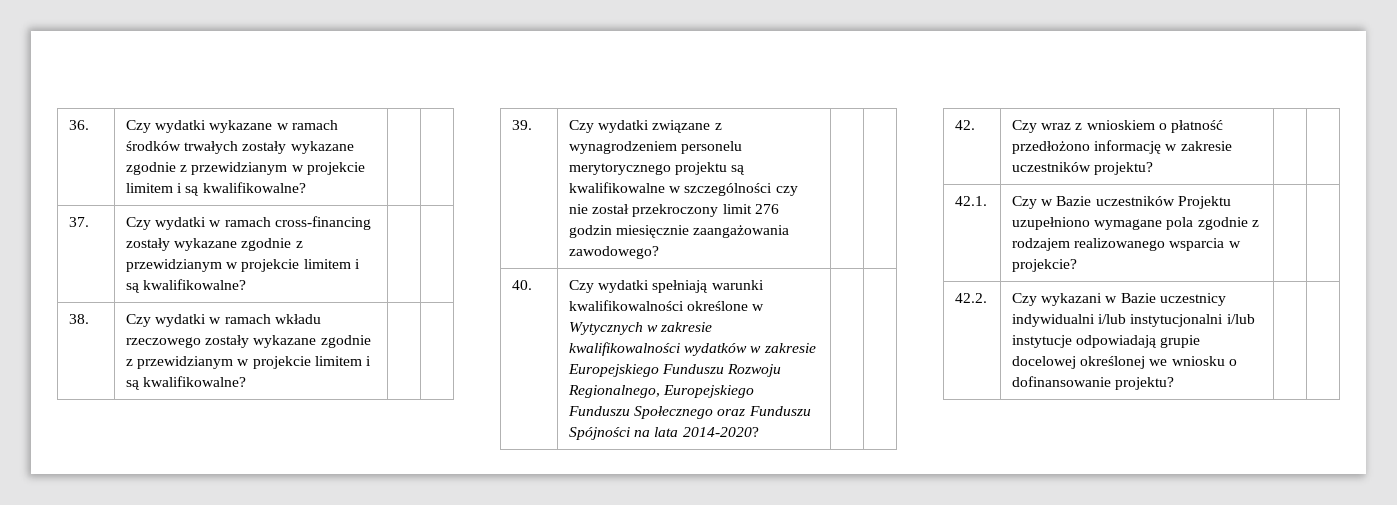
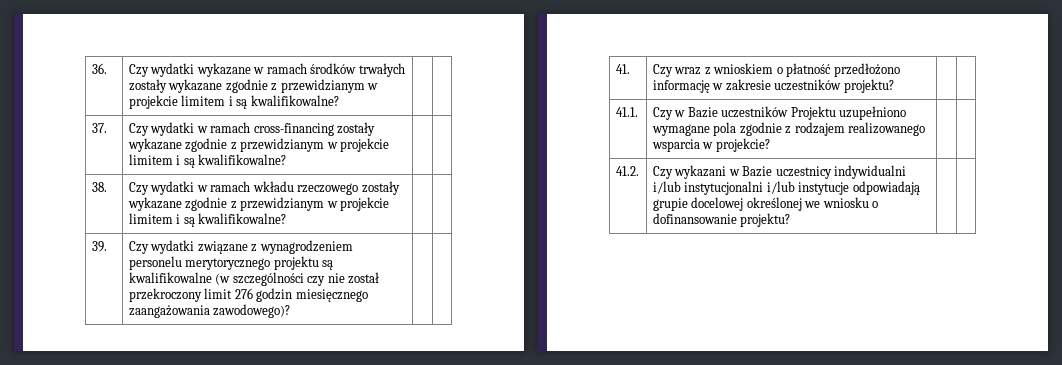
[669,186,682,193] w -> [215,273,231,285] (w
[616,225,790,238] [569,246,660,259] [512,280,533,290] [569,280,764,293] [569,300,765,311] [569,322,713,335] [569,342,816,356] [568,364,782,377] [568,385,755,398] [568,406,811,419] [569,427,759,440] [955,120,976,130] miesięcznie zaangażowania zawodowego? | | // 40. | Czy wydatki spełniają warunki kwalifikowalności określone w Wytycznych w zakresie kwalifikowalności wydatków w zakresie Europejskiego Funduszu Rozwoju Regionalnego, Europejskiego Funduszu Społecznego oraz Funduszu Spójności na lata 2014-2020? | | // 42. -> [295,289,368,302] [128,304,291,318] [615,64,630,74] miesięcznego zaangażowania zawodowego)? | | // 41.
[955,196,988,206] 42.1. -> [615,107,638,117] 41.1.
[955,293,988,303] 42.2. -> [615,166,639,176] 41.2.

